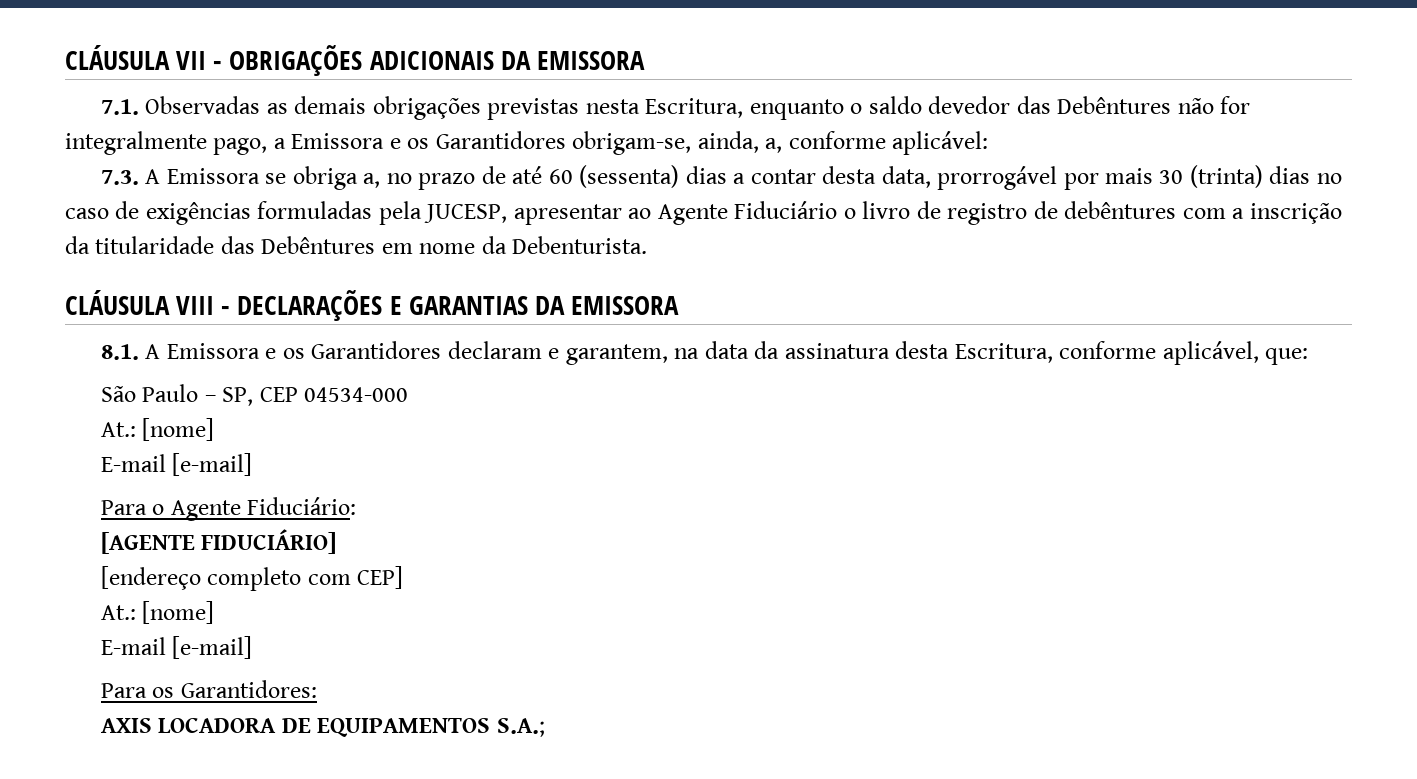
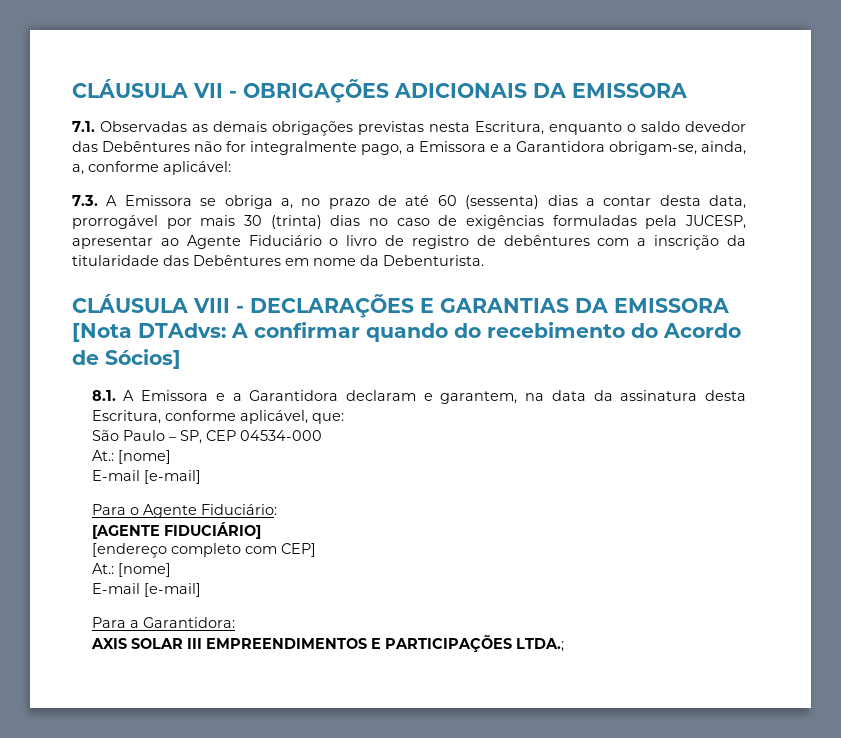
[407,131,566,149] os Garantidores -> [503,141,605,152] a Garantidora
(680, 305) none -> [72,322,741,342] [72,349,181,369] [Nota DTAdvs: A confirmar quando do recebimento do Acordo de Sócios]
[282,341,442,359] os Garantidores -> [232,390,339,401] a Garantidora
[152,680,317,698] os Garantidores: -> [129,617,235,628] a Garantidora:
[158,718,545,737] LOCADORA DE EQUIPAMENTOS S.A.; -> [130,635,564,653] SOLAR III EMPREENDIMENTOS E PARTICIPAÇÕES LTDA.;

